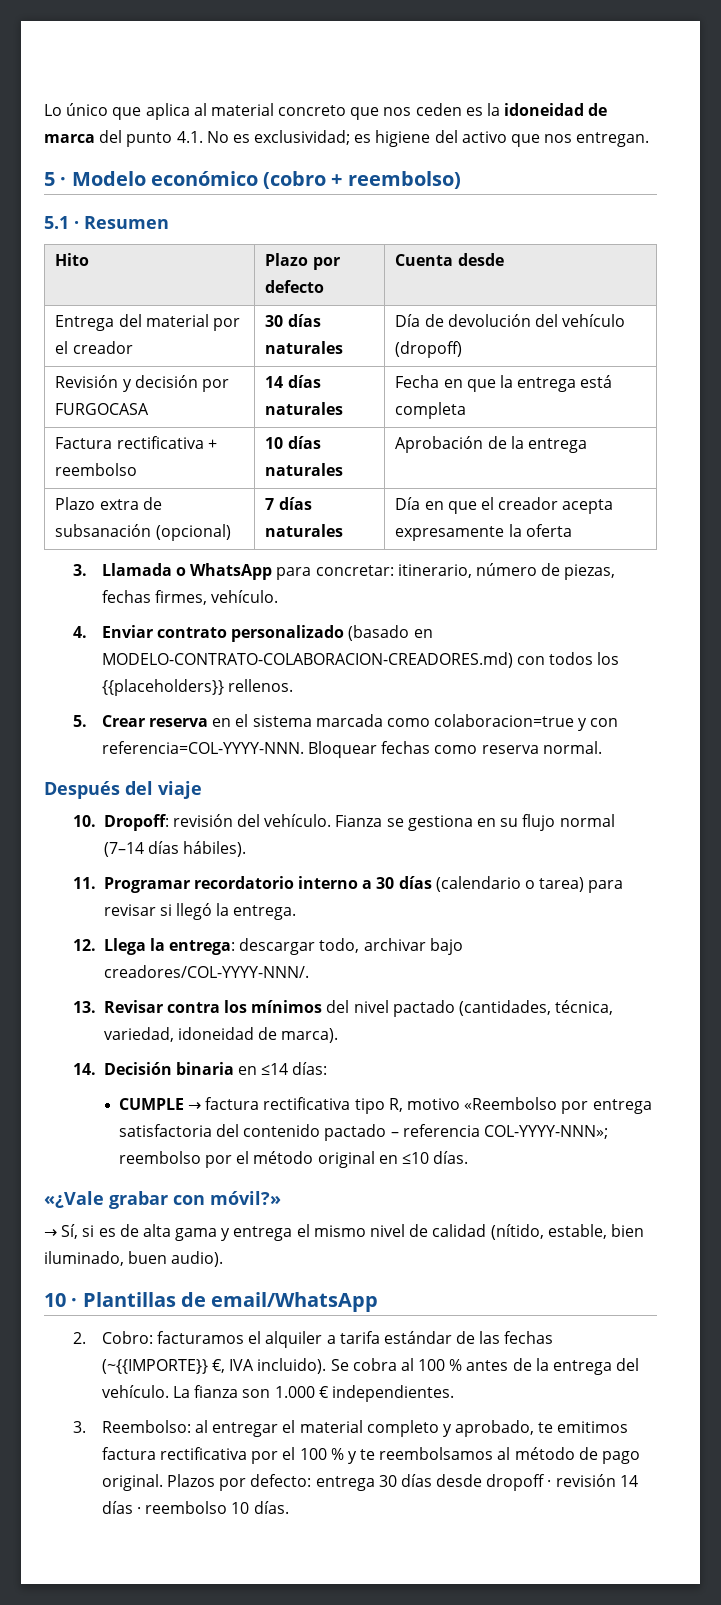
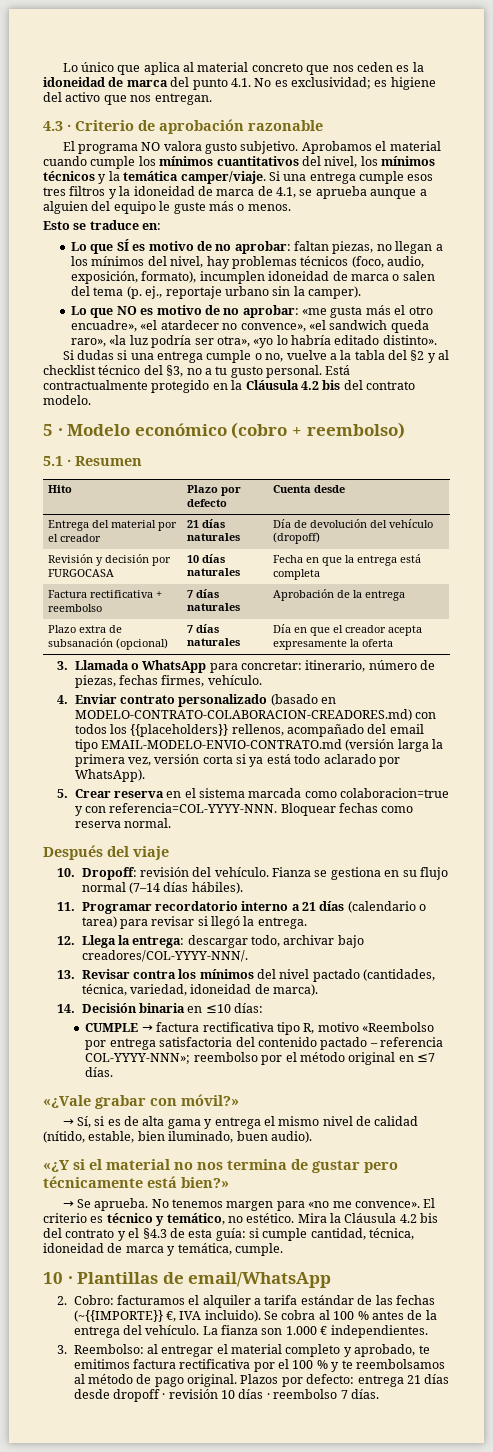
(650, 139) none -> [43,119,323,134] [62,141,441,154] [43,156,435,169] [43,171,434,184] [43,186,427,199] [43,201,291,214] [43,220,162,230] [71,239,443,254] [71,256,425,269] [71,271,435,284] [71,286,362,299] [71,305,433,318] [71,320,429,333] [71,335,437,348] [62,350,450,363] [43,365,351,378] [43,380,415,393] [43,395,91,405] // 4.3 · Criterio de aprobación razonable // El programa NO valora gusto subjetivo. Aprobamos el material cuando cumple los mínimos cuantitativos del nivel, los mínimos técnicos y la temática camper/viaje. Si una entrega cumple esos tres filtros y la idoneidad de marca de 4.1, se aprueba aunque a alguien del equipo le guste más o menos. // Esto se traduce en: // Lo que SÍ es motivo de no aprobar: faltan piezas, no llegan a los mínimos del nivel, hay problemas técnicos (foco, audio, exposición, formato), incumplen idoneidad de marca o salen del tema (p. ej., reportaje urbano sin la camper). // Lo que NO es motivo de no aprobar: «me gusta más el otro encuadre», «el atardecer no convence», «el sandwich queda raro», «la luz podría ser otra», «yo lo habría editado distinto». // Si dudas si una entrega cumple o no, vuelve a la tabla del §2 y al checklist técnico del §3, no a tu gusto personal. Está contractualmente protegido en la Cláusula 4.2 bis del contrato modelo.
[265,315,284,327] 30 -> [187,520,200,528] 21
[265,376,284,388] 14 -> [187,555,200,563] 10
[265,437,284,449] 10 -> [187,590,194,598] 7
[227,679,293,692] rellenos. -> [231,724,424,737] [74,739,444,752] [74,754,400,767] [74,769,145,782] rellenos, acompañado del email tipo EMAIL-MODELO-ENVIO-CONTRATO.md (versión larga la primera vez, versión corta si ya está todo aclarado por WhatsApp).
[376,877,395,889] 30 -> [302,902,317,911] 21
[261,1063,289,1075] ≤14 -> [205,1004,231,1013] ≤10
[401,1152,429,1164] ≤10 -> [417,1053,436,1062] ≤7
(224, 1259) none -> [43,1159,398,1173] [43,1176,229,1188] [62,1198,436,1211] [43,1213,439,1226] [43,1228,415,1241] [43,1243,283,1256] // «¿Y si el material no nos termina de gustar pero técnicamente está bien?» // → Se aprueba. No tenemos margen para «no me convence». El criterio es técnico y temático, no estético. Mira la Cláusula 4.2 bis del contrato y el §4.3 de esta guía: si cumple cantidad, técnica, idoneidad de marca y temática, cumple.
[378,1475,397,1487] 30 -> [406,1375,421,1384] 21
[619,1475,638,1487] 14 -> [221,1390,236,1399] 10
[231,1502,250,1514] 10 -> [340,1390,348,1399] 7

